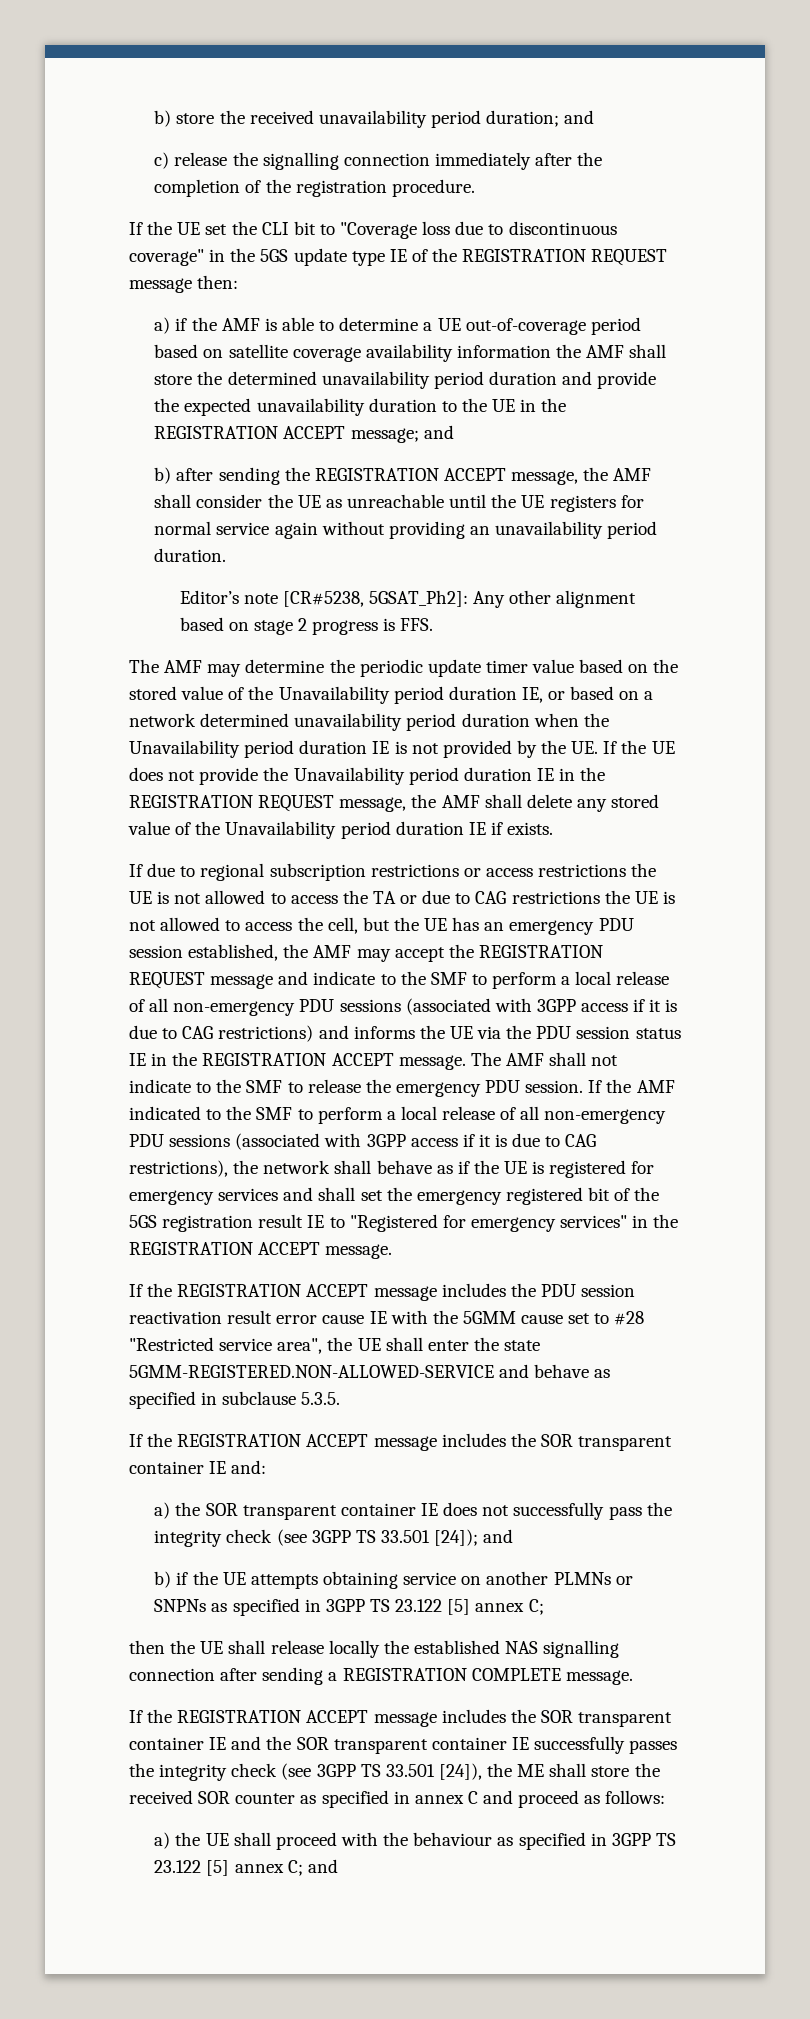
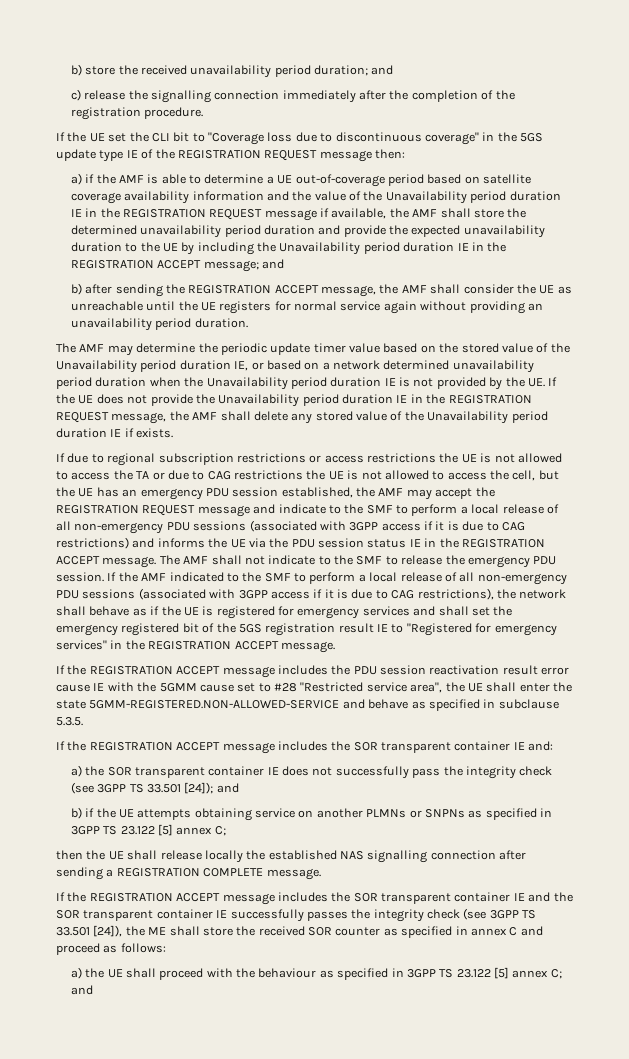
(551, 351) none -> [266,191,561,204] [70,208,387,221] and the value of the Unavailability period duration IE in the REGISTRATION REQUEST message if available,
(516, 405) none -> [181,242,469,255] by including the Unavailability period duration IE
[179,590,637,608] [179,617,434,635] // Editor’s note [CR#5238, 5GSAT_Ph2]: Any other alignment based on stage 2 progress is FFS. -> (248, 323) none

